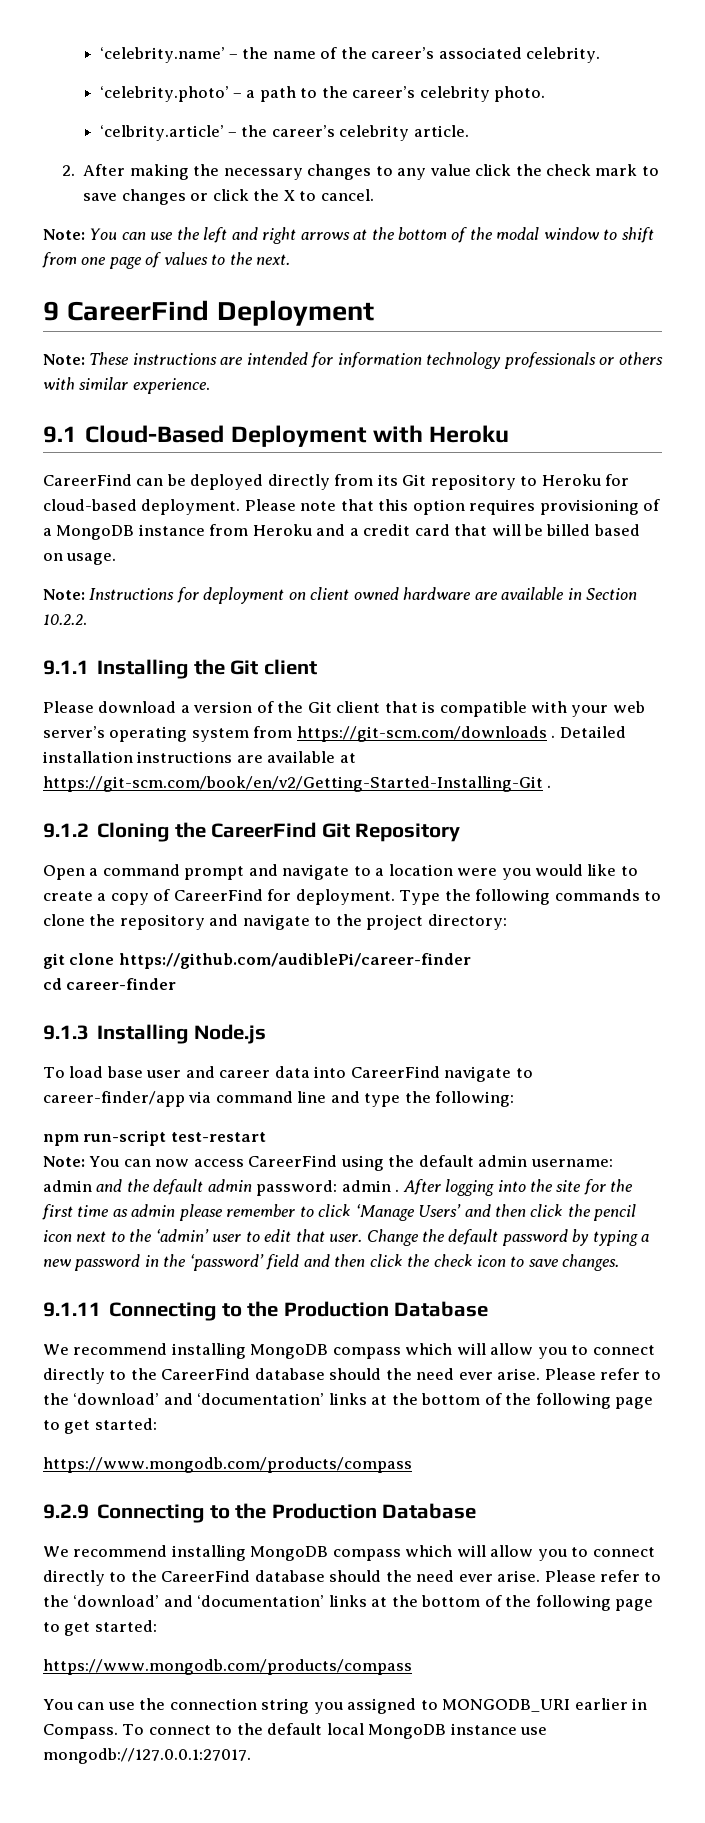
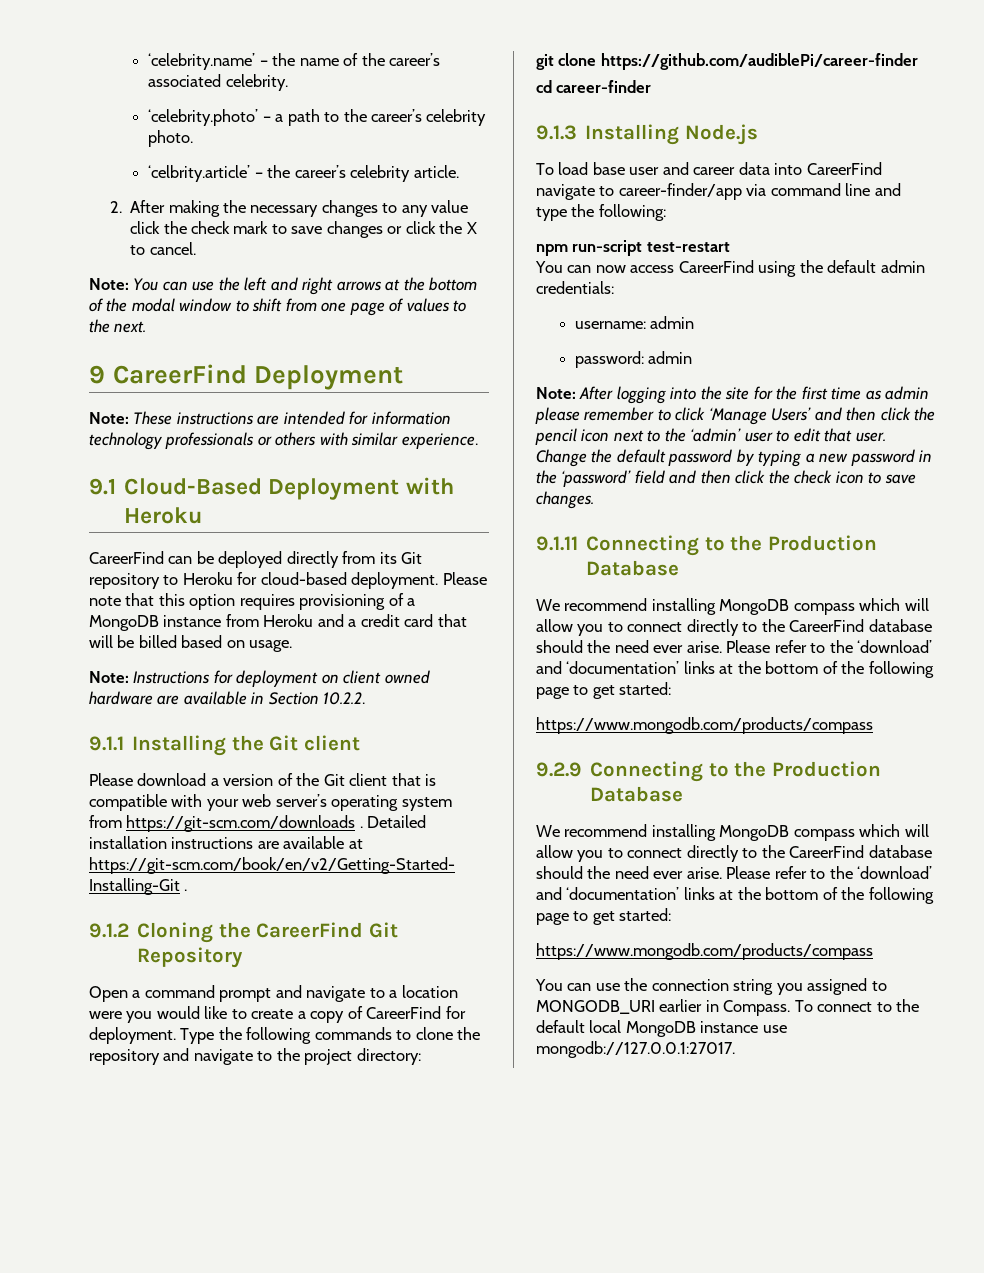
[43,1156,85,1167] Note: -> (730, 247) none
(528, 1161) none -> [536,281,614,294] credentials: //
[96,1179,252,1195] and the default admin -> (695, 322) //
[395,1189,400,1192] . -> [536,387,576,399] // Note:

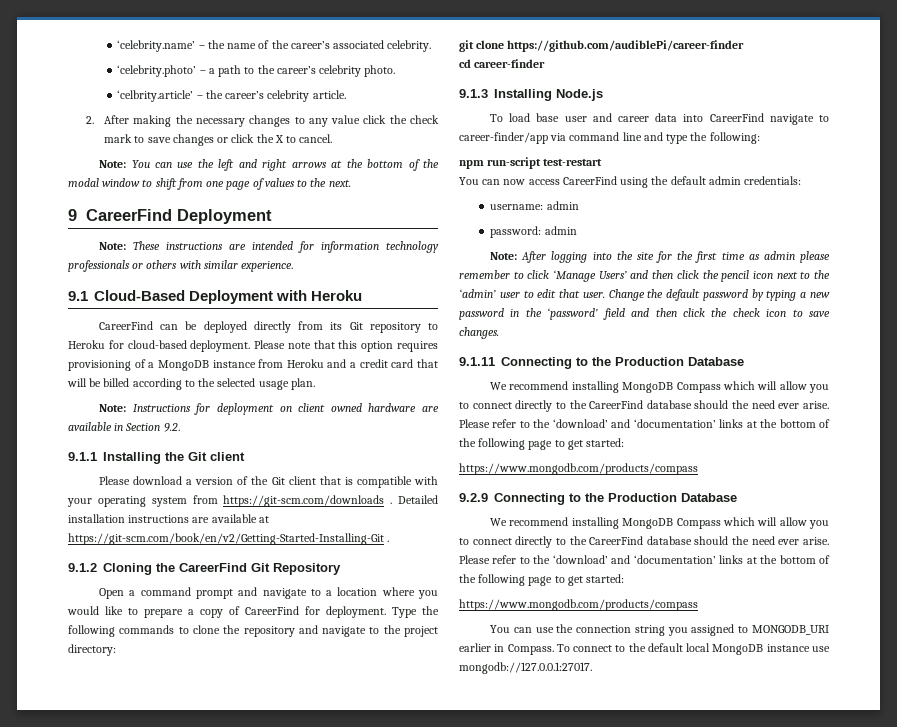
[181,635,293,652] based on usage. -> [132,378,315,390] according to the selected usage plan.
[323,692,366,705] 10.2.2. -> [163,423,180,432] 9.2.
[242,794,327,807] web server’s -> (92, 502) none
[89,1011,122,1019] were -> [381,587,415,596] where
[251,1009,294,1019] create -> [144,609,183,618] prepare
[793,603,855,615] compass -> [676,382,721,393] Compass
[793,829,855,841] compass -> [676,518,721,529] Compass

